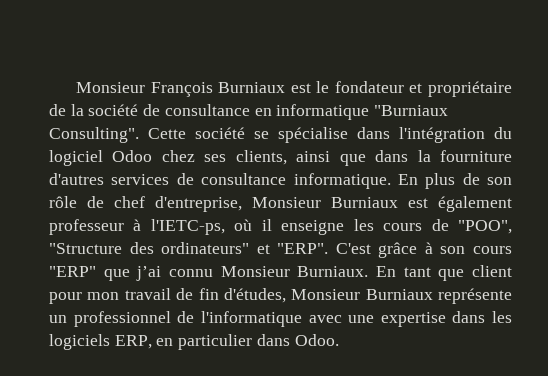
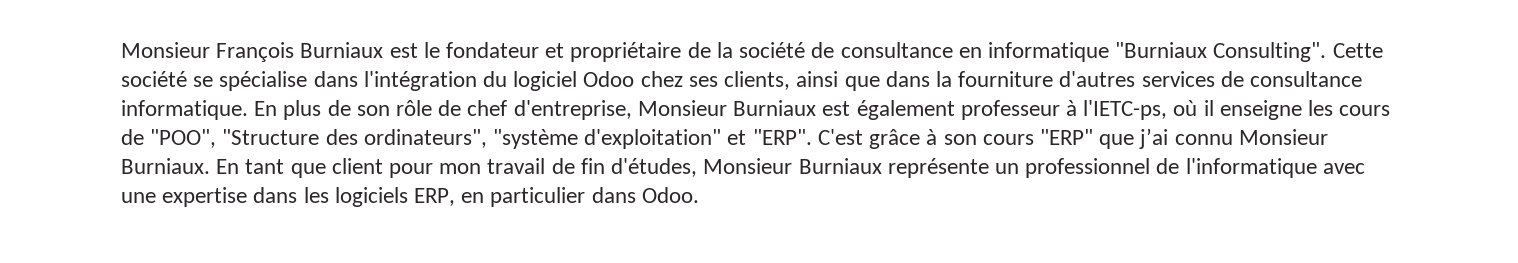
[161,242,250,254] ordinateurs" -> [363,129,722,149] ordinateurs", "système d'exploitation"

